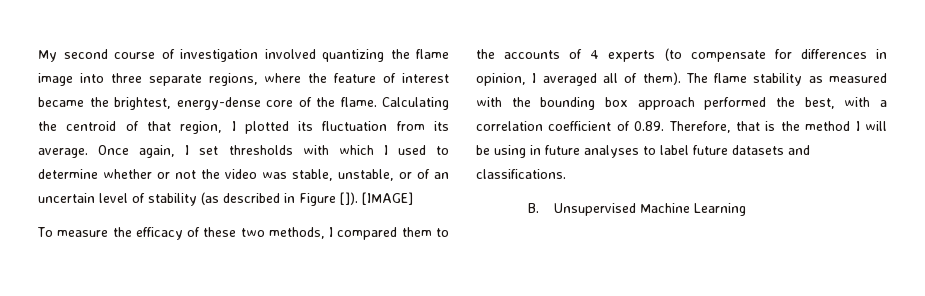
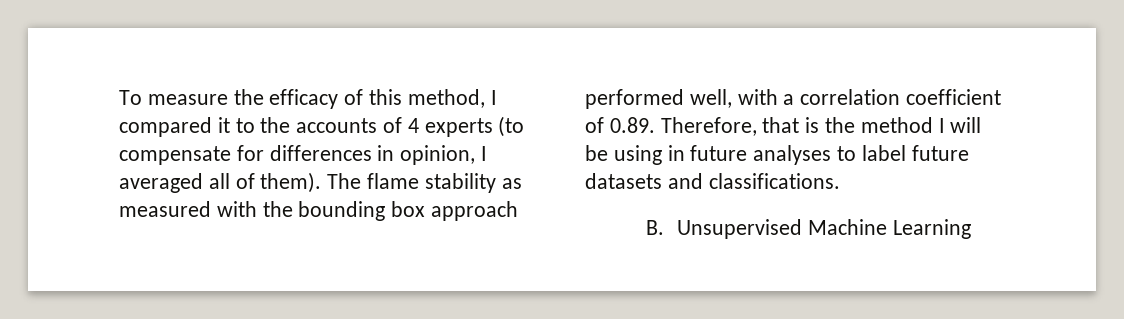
[38,49,449,62] [38,73,450,86] [38,97,449,110] [38,121,450,134] [38,145,450,158] [38,169,449,181] [38,192,413,206] My second course of investigation involved quantizing the flame image into three separate regions, where the feature of interest became the brightest, energy-dense core of the flame. Calculating the centroid of that region, I plotted its fluctuation from its average. Once again, I set thresholds with which I used to determine whether or not the video was stable, unstable, or of an uncertain level of stability (as described in Figure []). [IMAGE] // -> (119, 97) none
[203,227,325,239] these two methods, -> [369,89,485,108] this method,
[401,227,432,237] them -> [217,117,230,133] it
[776,97,835,109] the best, -> [689,89,732,108] well,

